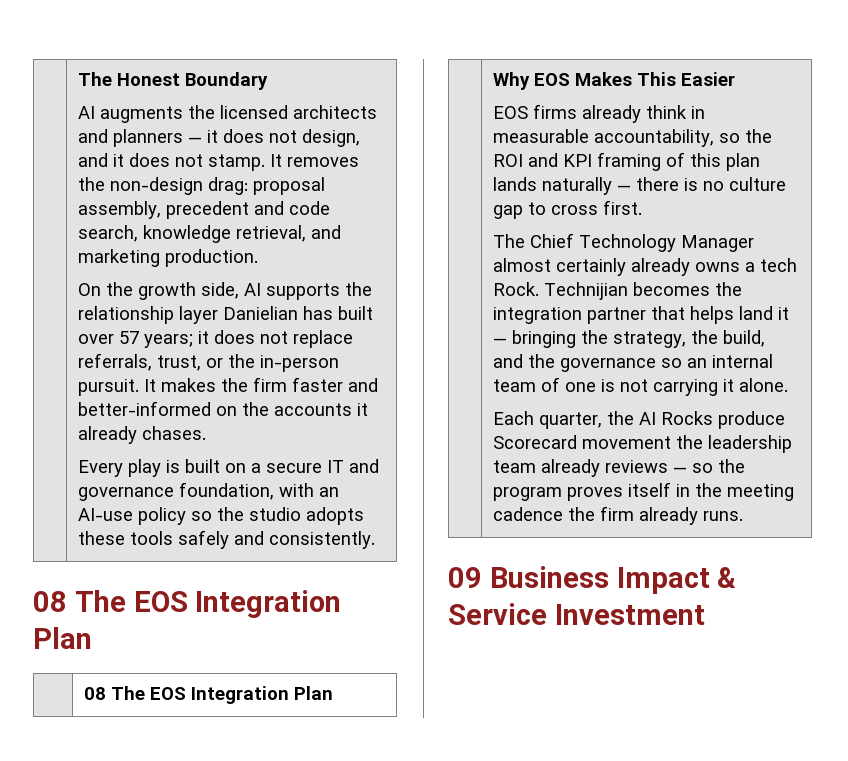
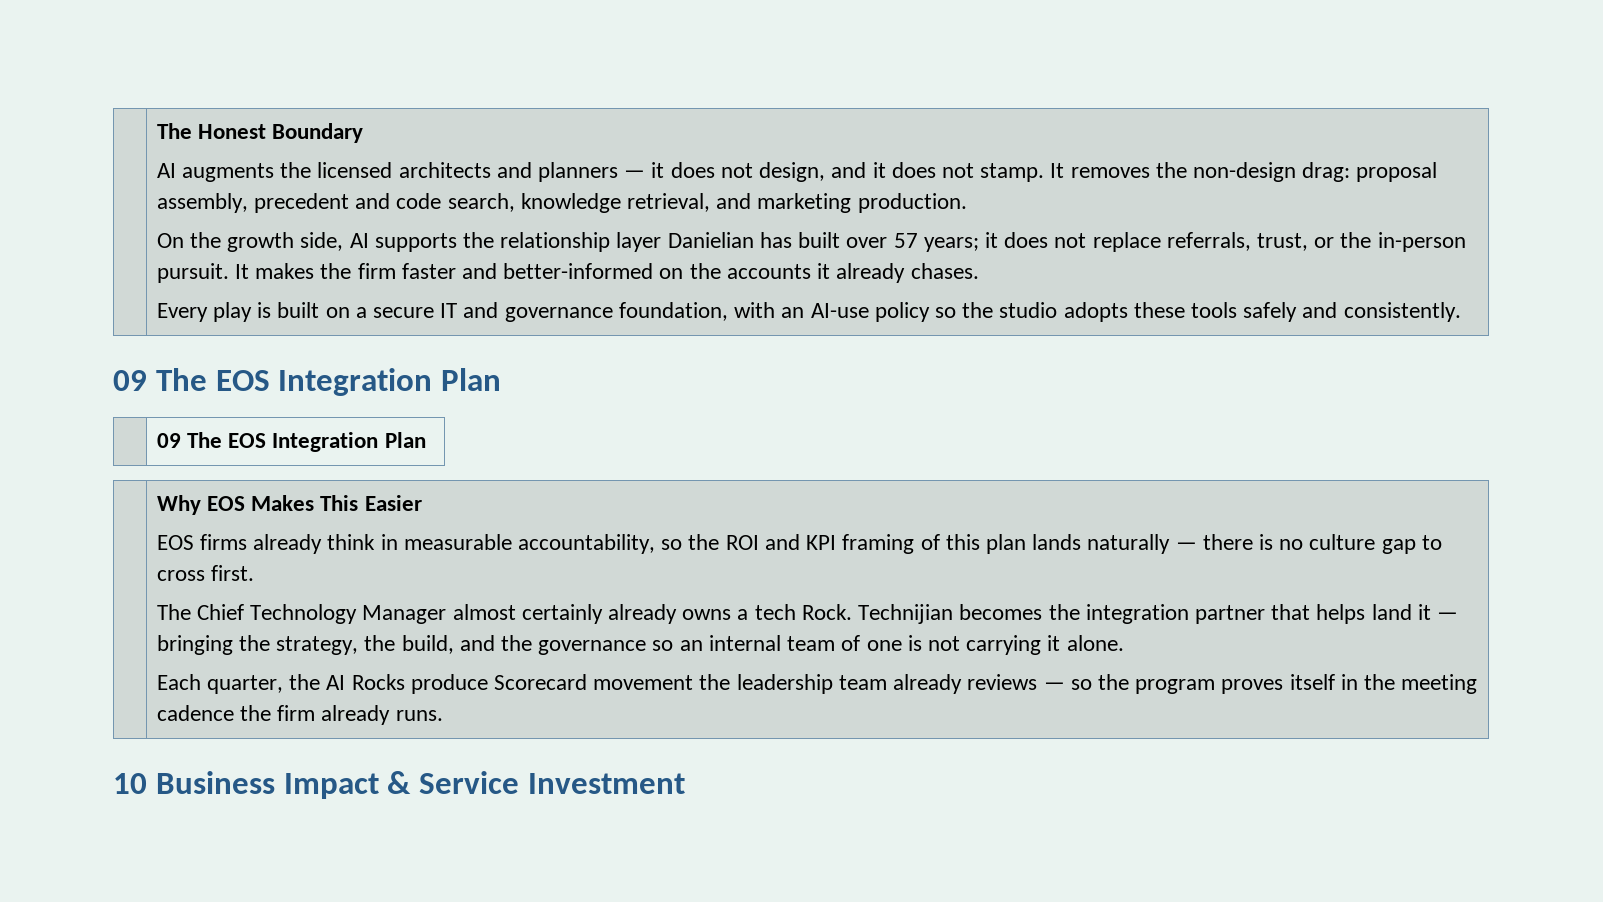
[33,590,342,618] [33,627,92,649] [84,687,107,700] 08 The EOS Integration Plan // | 08 -> [113,368,502,396] [156,433,181,448] 09 The EOS Integration Plan // | 09
[448,567,482,588] 09 -> [113,773,147,794] 10

